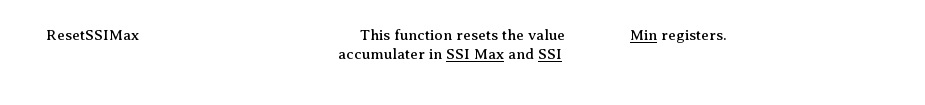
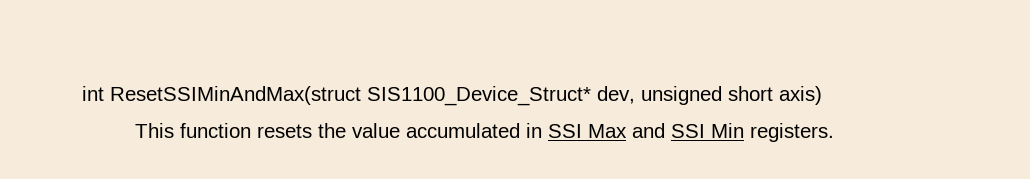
[46,30,139,40] ResetSSIMax -> [82,86,822,106] int ResetSSIMinAndMax(struct SIS1100_Device_Struct* dev, unsigned short axis)
[338,48,425,59] accumulater -> [405,123,520,138] accumulated

